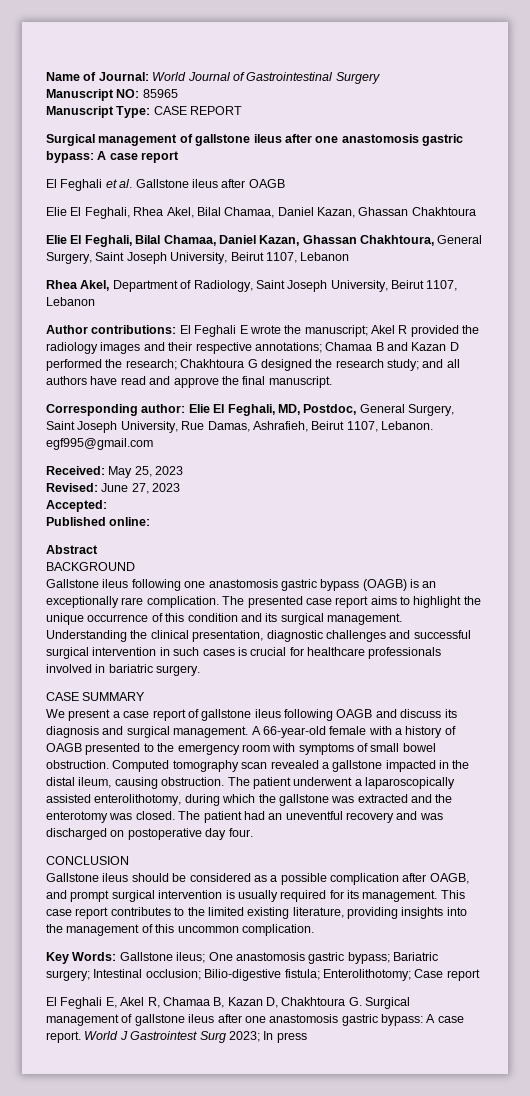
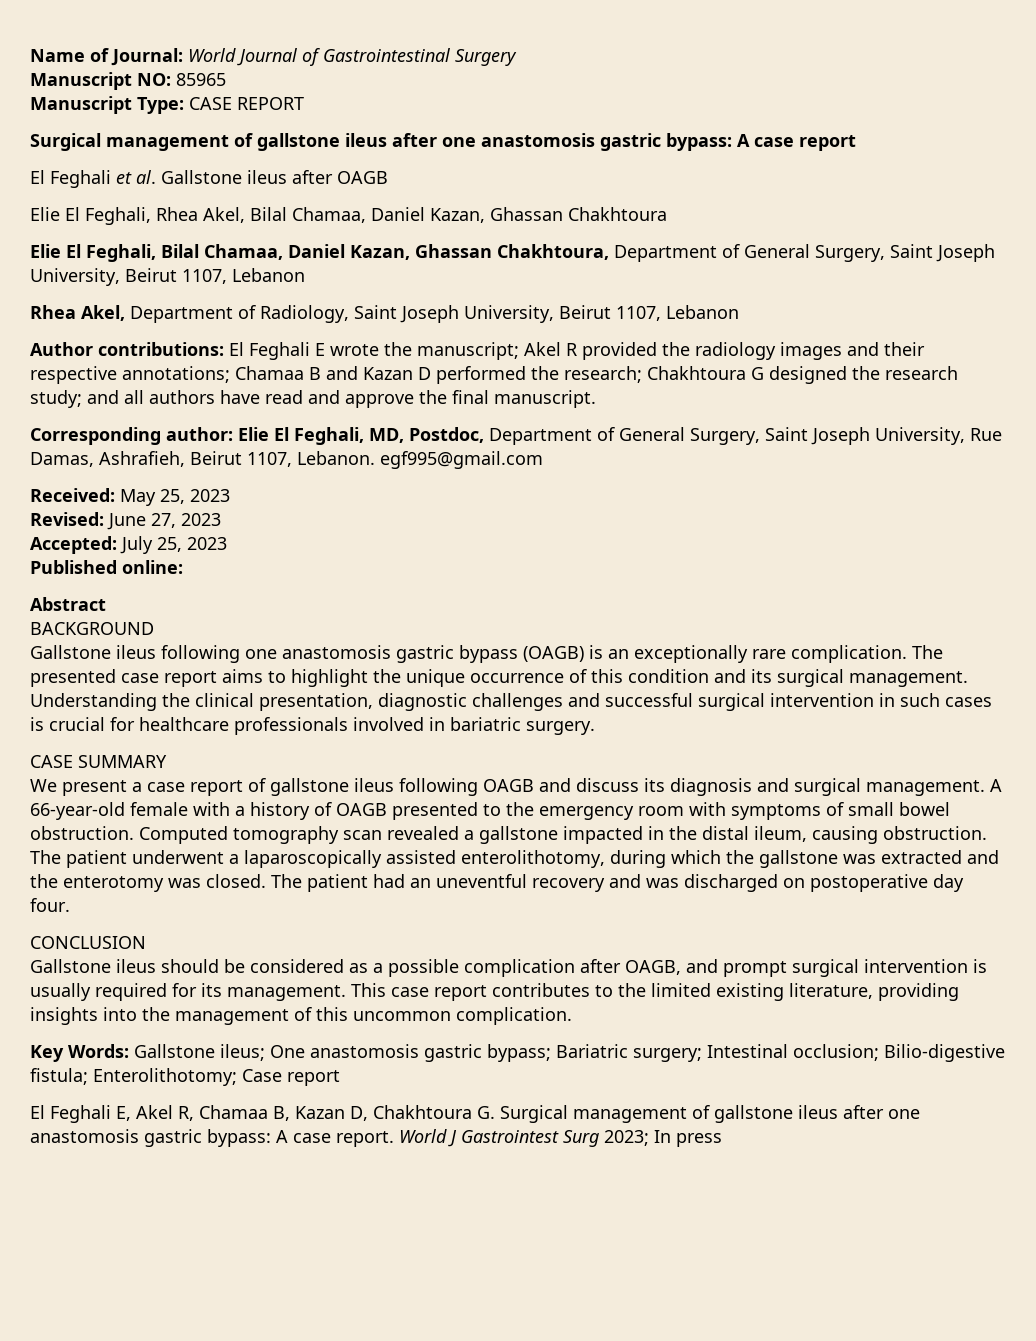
(434, 240) none -> [614,244,740,262] Department of
(357, 409) none -> [489,427,615,445] Department of
(107, 506) none -> [120,536,227,554] July 25, 2023

